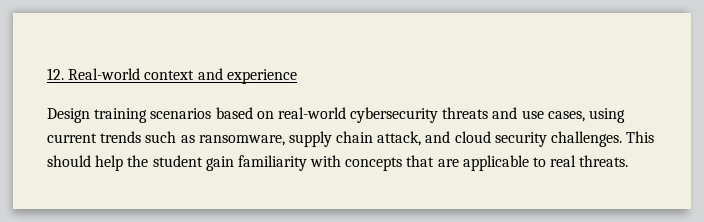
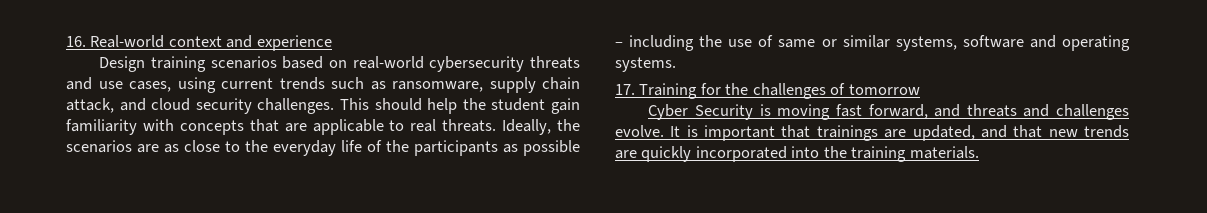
[47,68,64,80] 12. -> [66,36,86,47] 16.
(629, 161) none -> [502,119,580,135] [66,140,580,156] [615,35,1130,51] [615,57,676,72] [615,83,920,99] [648,104,1129,120] [615,125,1129,141] [615,146,979,162] Ideally, the scenarios are as close to the everyday life of the participants as possible – including the use of same or similar systems, software and operating systems. // 17. Training for the challenges of tomorrow // Cyber Security is moving fast forward, and threats and challenges evolve. It is important that trainings are updated, and that new trends are quickly incorporated into the training materials.

